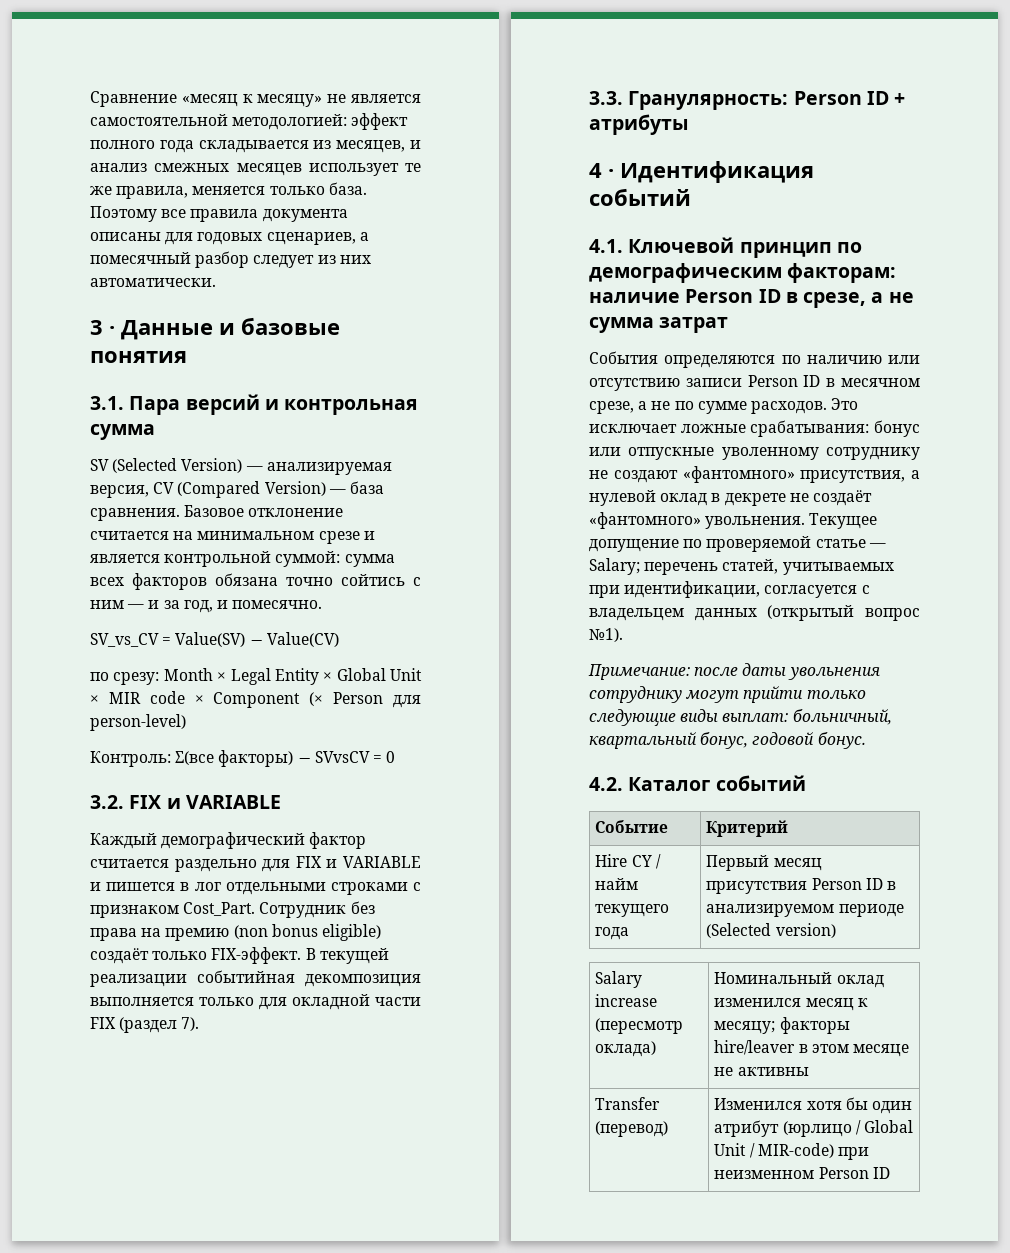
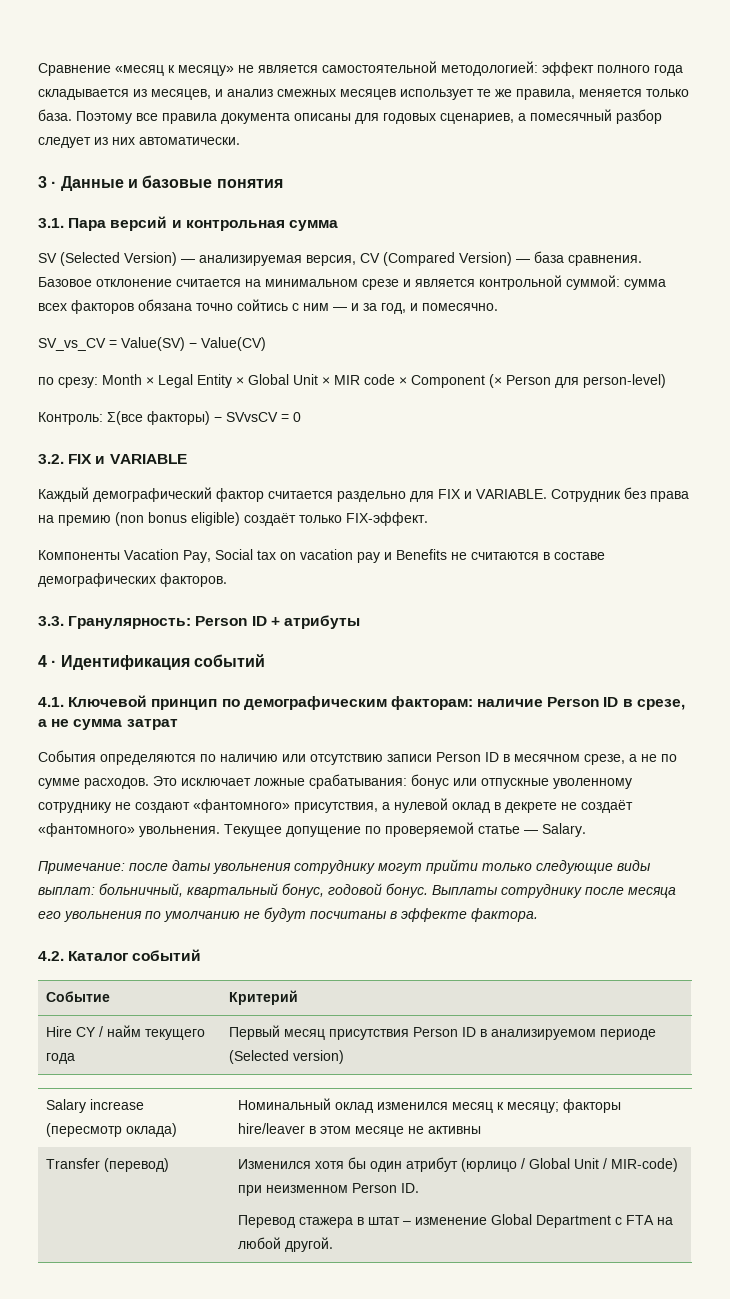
[343,856,421,868] [90,882,421,895] [90,902,256,918] VARIABLE и пишется в лог отдельными строками с признаком Cost_Part. -> [476,489,547,499] VARIABLE.
[305,948,389,964] [90,970,421,987] [90,994,421,1010] [90,1017,200,1033] В текущей реализации событийная декомпозиция выполняется только для окладной части FIX (раздел 7). -> [38,549,605,563] [38,573,227,587] // Компоненты Vacation Pay, Social tax on vacation pay и Benefits не считаются в составе демографических факторов.
[589,558,894,575] [589,581,870,598] [589,605,920,621] [589,628,623,642] Salary; перечень статей, учитываемых при идентификации, согласуется с владельцем данных (открытый вопрос №1). -> [542,823,586,837] Salary.
(866, 740) none -> [432,884,676,898] [38,907,538,922] Выплаты сотруднику после месяца его увольнения по умолчанию не будут посчитаны в эффекте фактора.
[872,1167,890,1179] ID -> [401,1183,420,1193] [238,1214,674,1228] [238,1237,334,1252] ID. // Перевод стажера в штат – изменение Global Department c FTA на любой другой.

